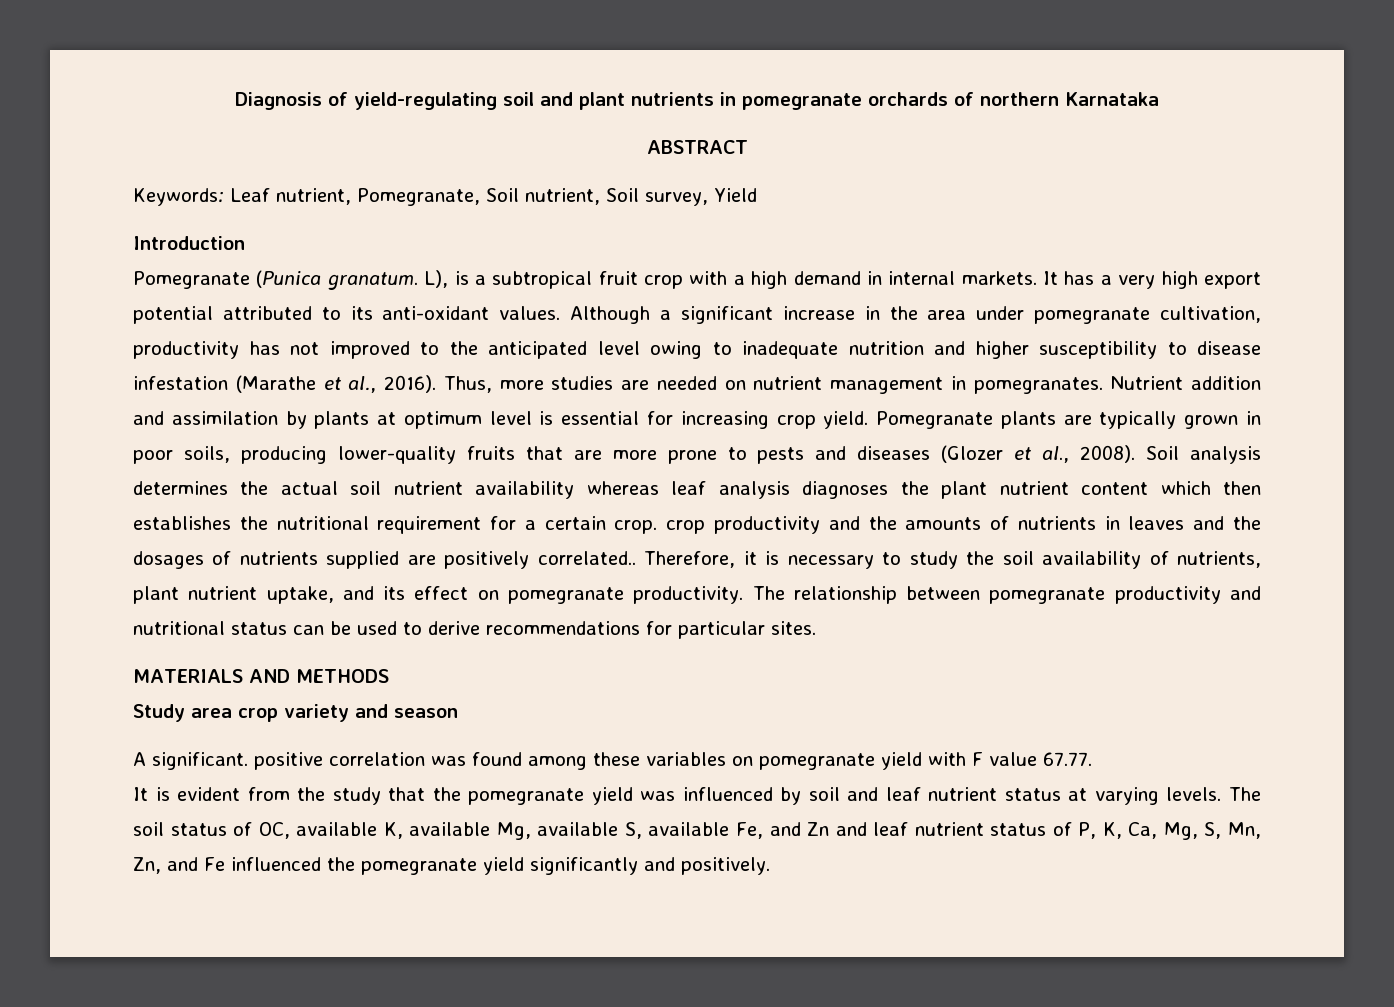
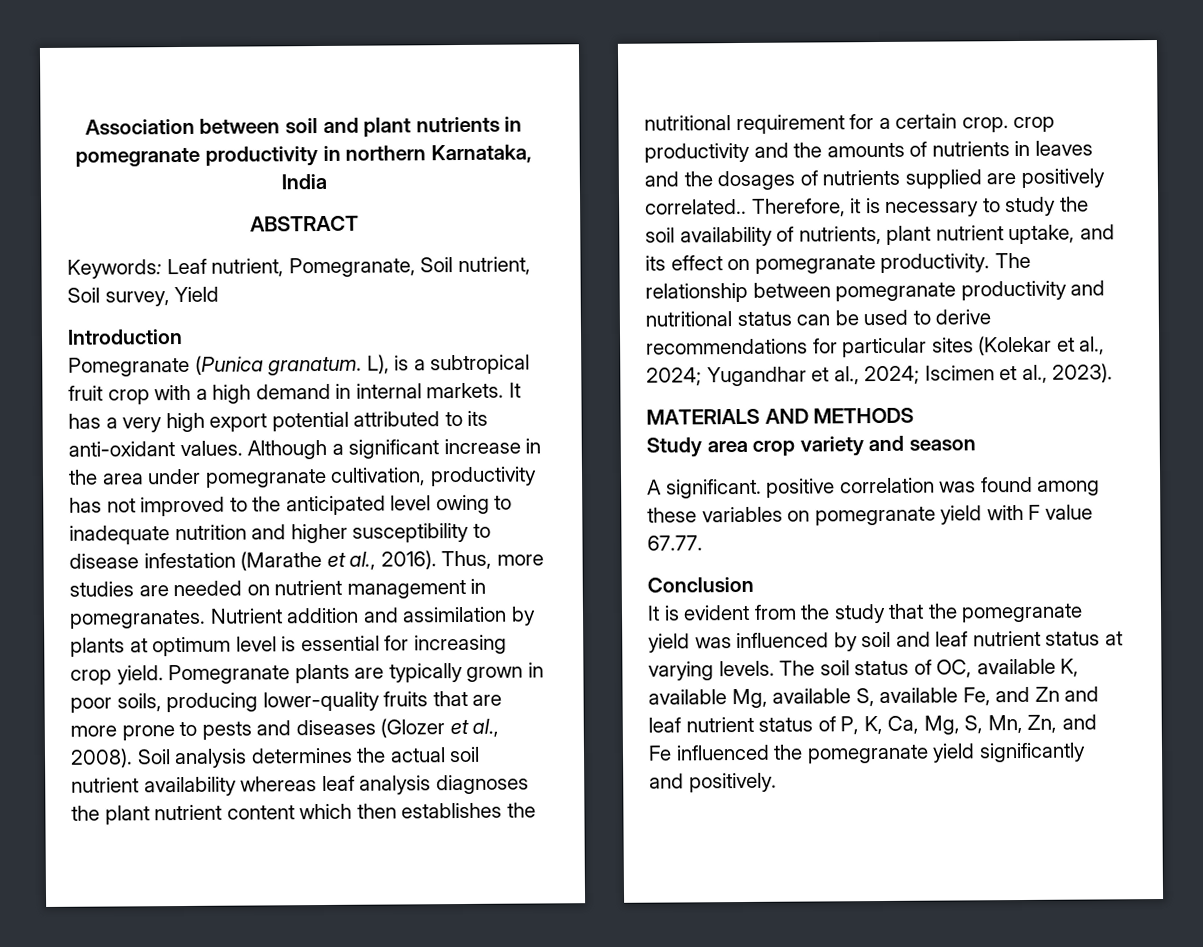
[235,92,497,110] Diagnosis of yield-regulating -> [84,118,281,135] Association between
[868,92,1159,106] orchards of northern Karnataka -> [204,144,532,167] [280,173,327,190] productivity in northern Karnataka, India
[771,621,816,635] sites. -> [931,335,1106,356] [646,363,1114,387] sites (Kolekar et al., 2024; Yugandhar et al., 2024; Iscimen et al., 2023).
(1092, 759) none -> [647,576,754,593] // Conclusion

